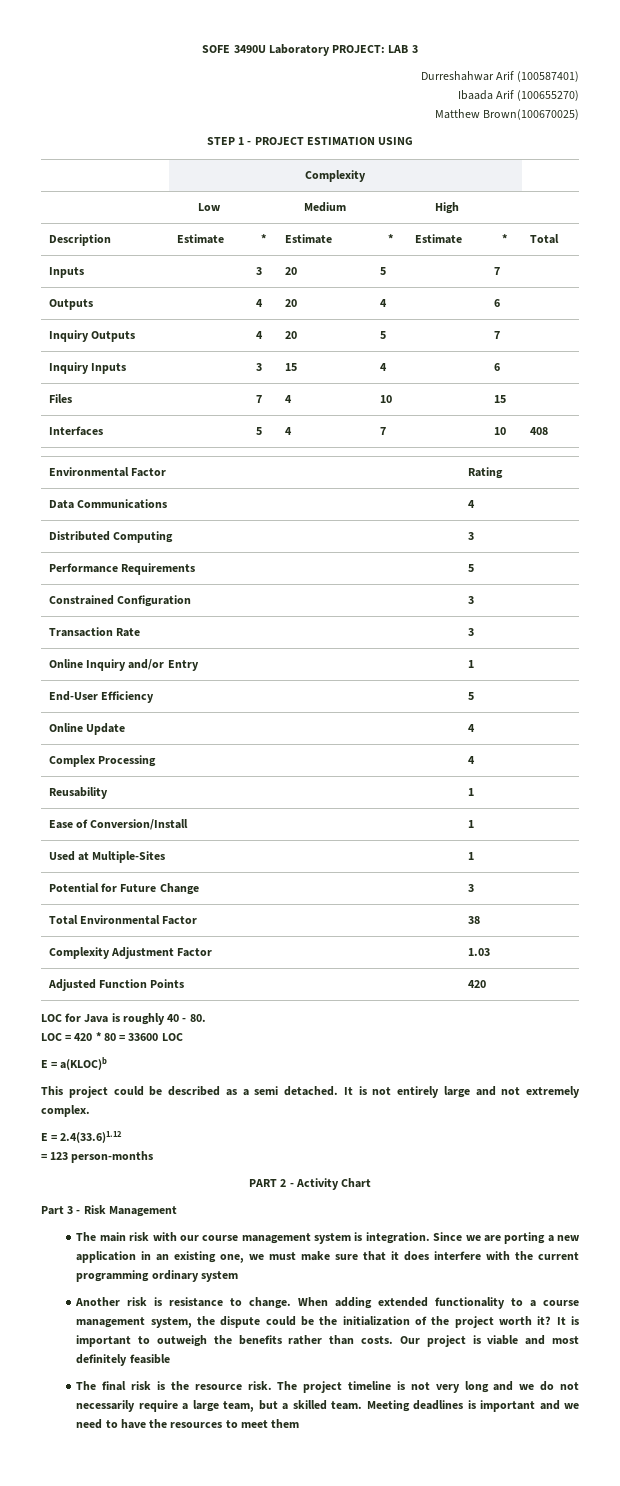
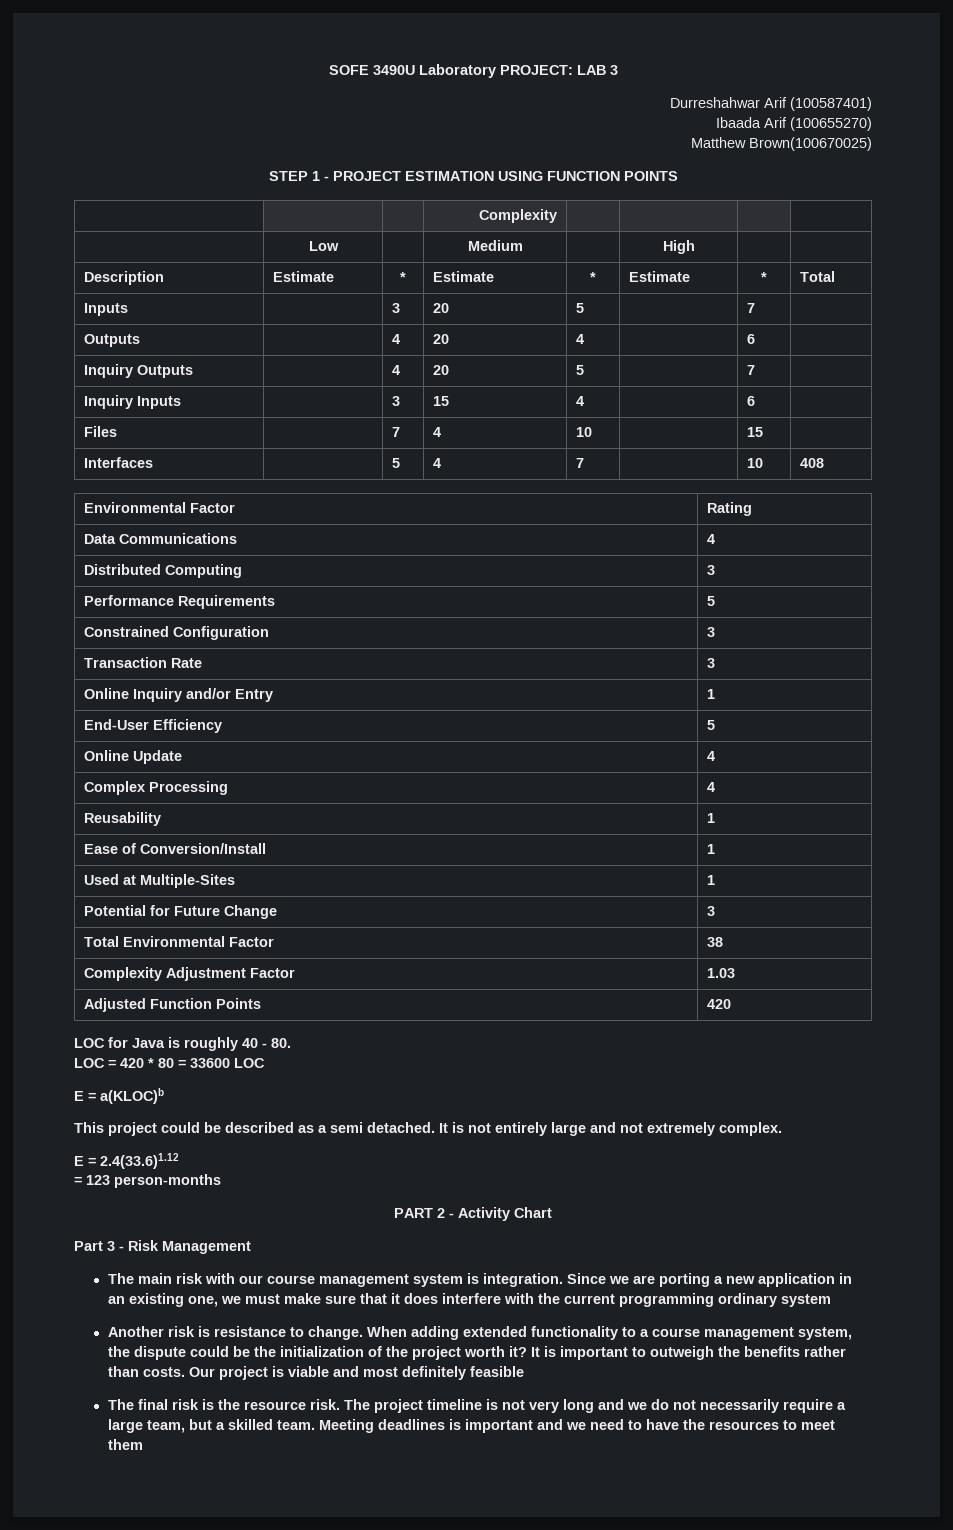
(414, 141) none -> [546,171,678,181] FUNCTION POINTS

